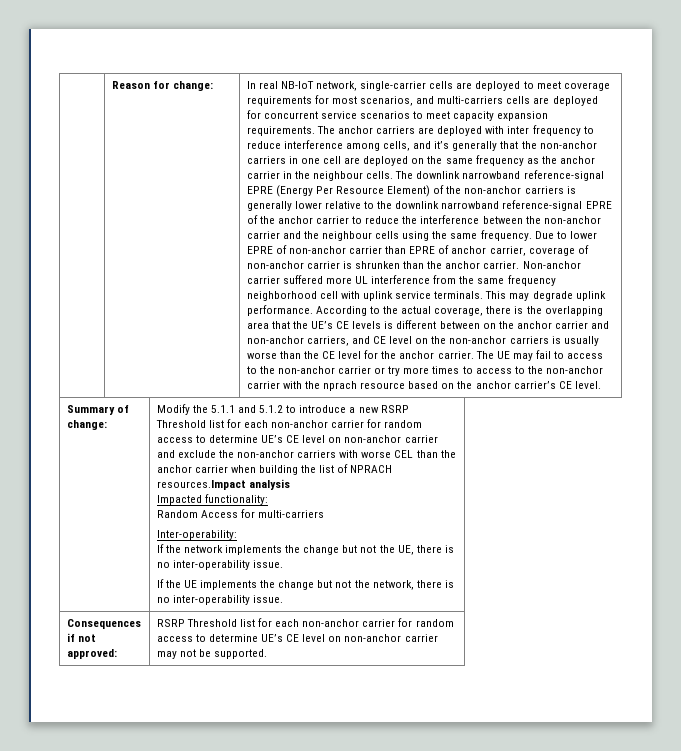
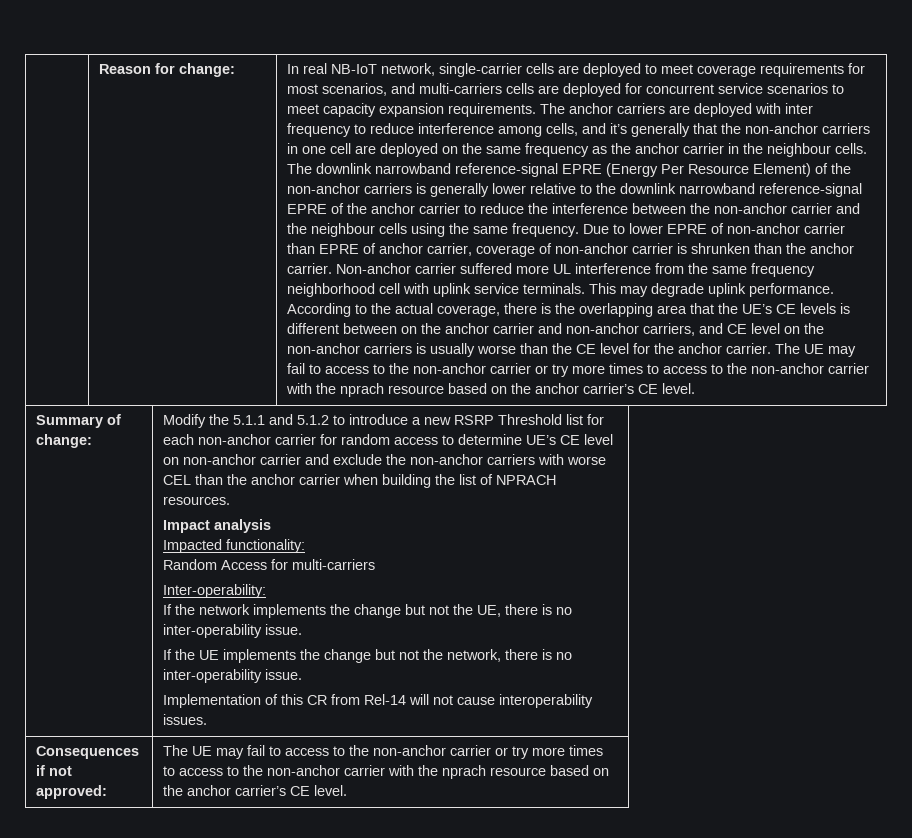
[156,480,246,490] resources.Impact -> [163,496,231,505] [163,520,211,533] resources. // Impact
[66,619,141,629] [66,633,96,642] [66,649,117,659] [156,618,454,627] [156,634,438,642] [156,649,268,659] // Consequences if not approved: | RSRP Threshold list for each non-anchor carrier for random access to determine UE’s CE level on non-anchor carrier may not be supported. -> [163,694,594,708] [163,714,208,725] [36,746,140,759] [36,765,73,776] [36,785,108,799] [163,745,604,759] [163,765,610,779] [163,785,348,796] // Implementation of this CR from Rel-14 will not cause interoperability issues. // Consequences if not approved: | The UE may fail to access to the non-anchor carrier or try more times to access to the non-anchor carrier with the nprach resource based on the anchor carrier’s CE level.

